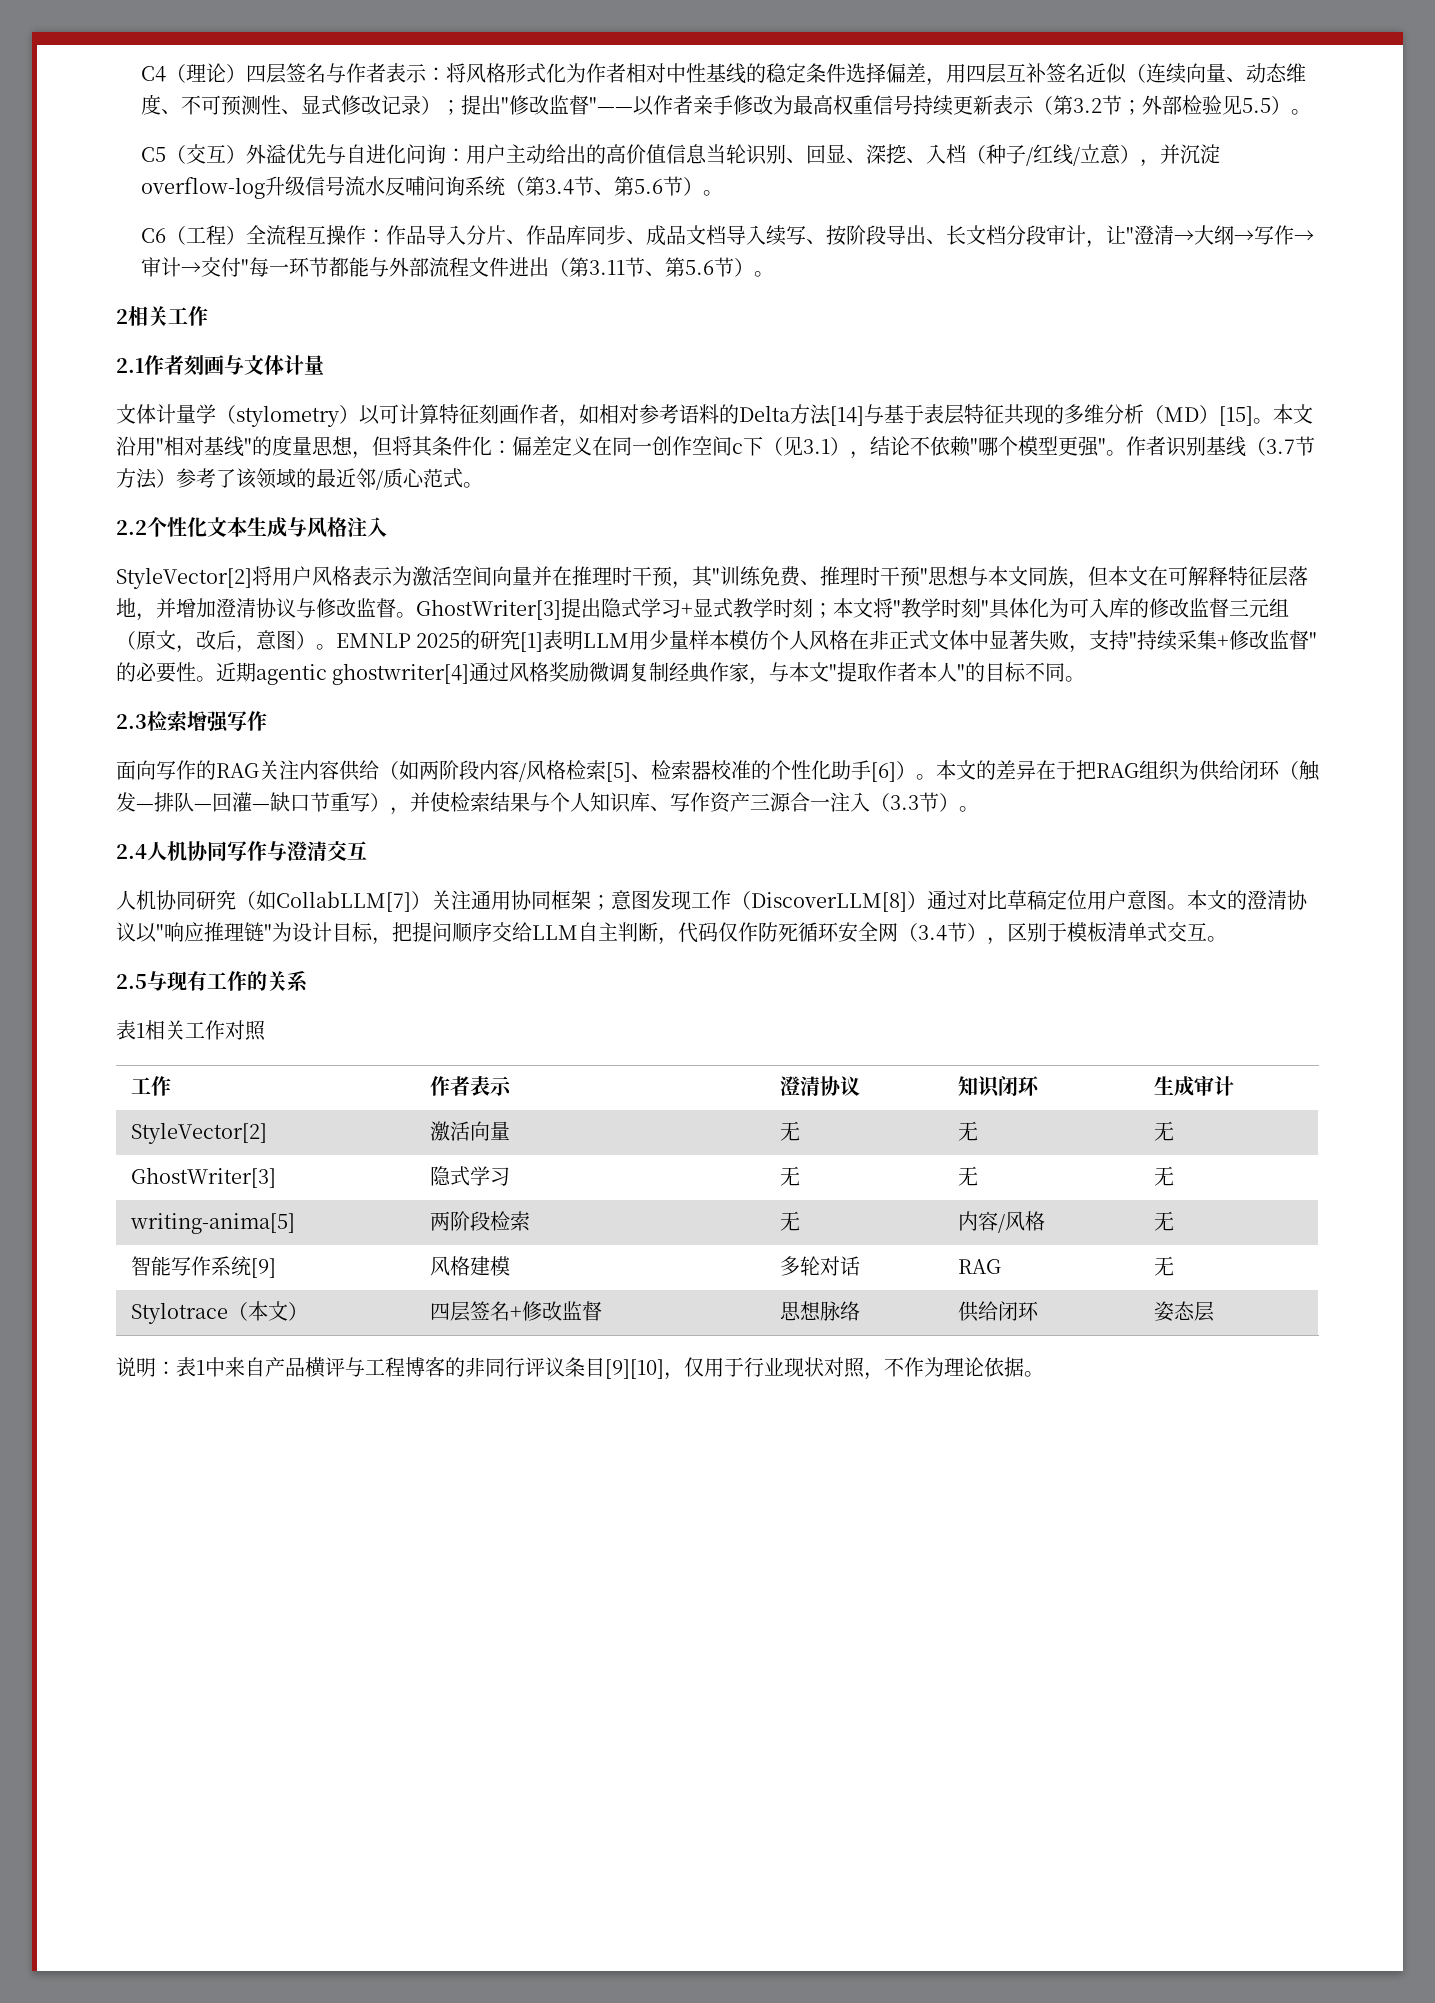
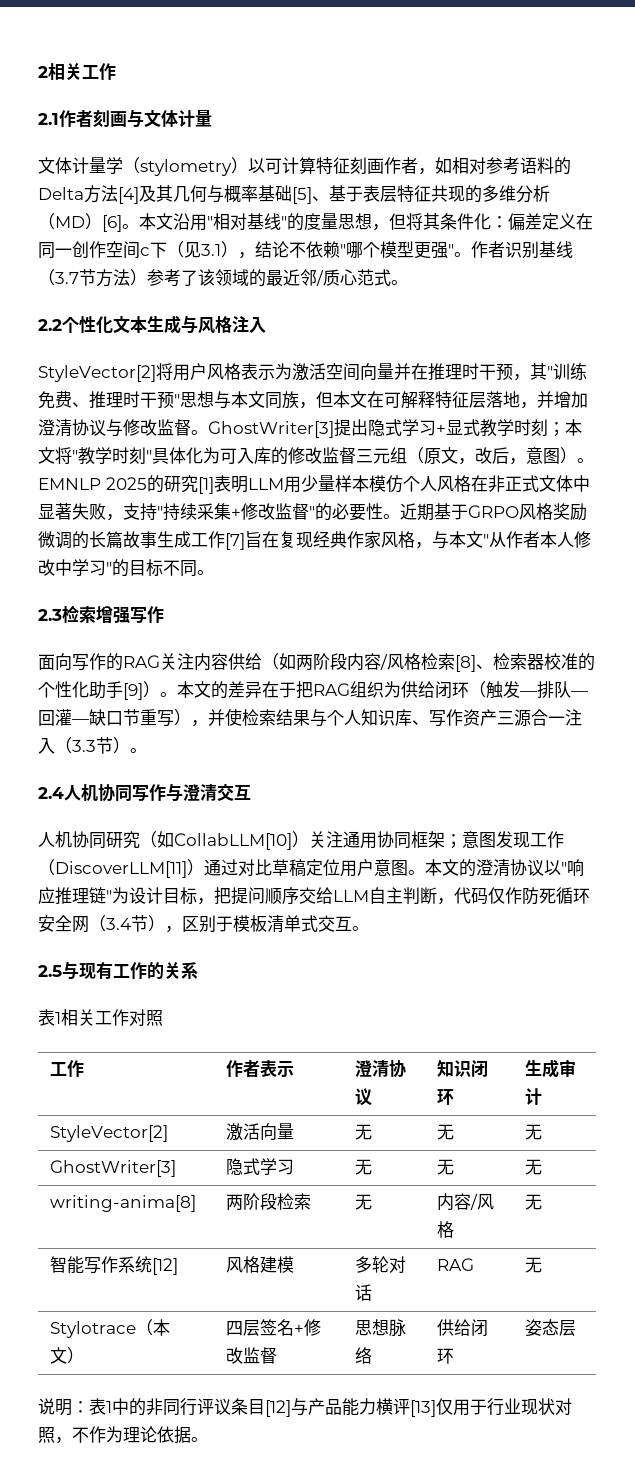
[141,63,1307,86] [141,94,1312,116] [141,144,1221,167] [141,176,724,199] [141,225,1315,248] [141,257,775,277] C4（理论）四层签名与作者表示：将风格形式化为作者相对中性基线的稳定条件选择偏差，用四层互补签名近似（连续向量、动态维度、不可预测性、显式修改记录）；提出"修改监督"——以作者亲手修改为最高权重信号持续更新表示（第3.2节；外部检验见5.5）。 // C5（交互）外溢优先与自进化问询：用户主动给出的高价值信息当轮识别、回显、深挖、入档（种子/红线/立意），并沉淀overflow-log升级信号流水反哺问询系统（第3.4节、第5.6节）。 // C6（工程）全流程互操作：作品导入分片、作品库同步、成品文档导入续写、按阶段导出、长文档分段审计，让"澄清→大纲→写作→审计→交付"每一环节都能与外部流程文件进出（第3.11节、第5.6节）。 // -> (38, 72) none
[830,404,884,426] [14]与 -> [118,185,329,204] [4]及其几何与概率基础[5]、
[1219,406,1253,426] [15] -> [102,215,122,232] [6]
[256,662,670,685] agentic ghostwriter[4]通过风格奖励微调复制 -> [434,503,587,521] [38,531,313,550] 基于GRPO风格奖励微调的长篇故事生成工作[7]旨在复现
(750, 672) none -> [381,531,415,548] 风格
[837,662,878,682] 提取 -> [489,532,506,548] 从
(958, 672) none -> [574,531,591,548] [38,559,106,576] 修改中学习
[606,762,631,782] [5] -> [455,655,476,672] [8]
[871,762,896,782] [6] -> [123,683,143,700] [9]
[276,891,411,912] CollabLLM[7] -> [174,833,292,850] CollabLLM[10]
[751,892,907,912] DiscoverLLM[8] -> [55,861,187,878] DiscoverLLM[11]
[129,1213,295,1234] writing-anima[5] -> [50,1195,197,1212] writing-anima[8]
[250,1258,276,1278] [9] -> [152,1258,179,1275] [12]
[225,1357,684,1380] 来自产品横评与工程博客的非同行评议条目[9][10]， -> [129,1398,436,1417] 的非同行评议条目[12]与产品能力横评[13]

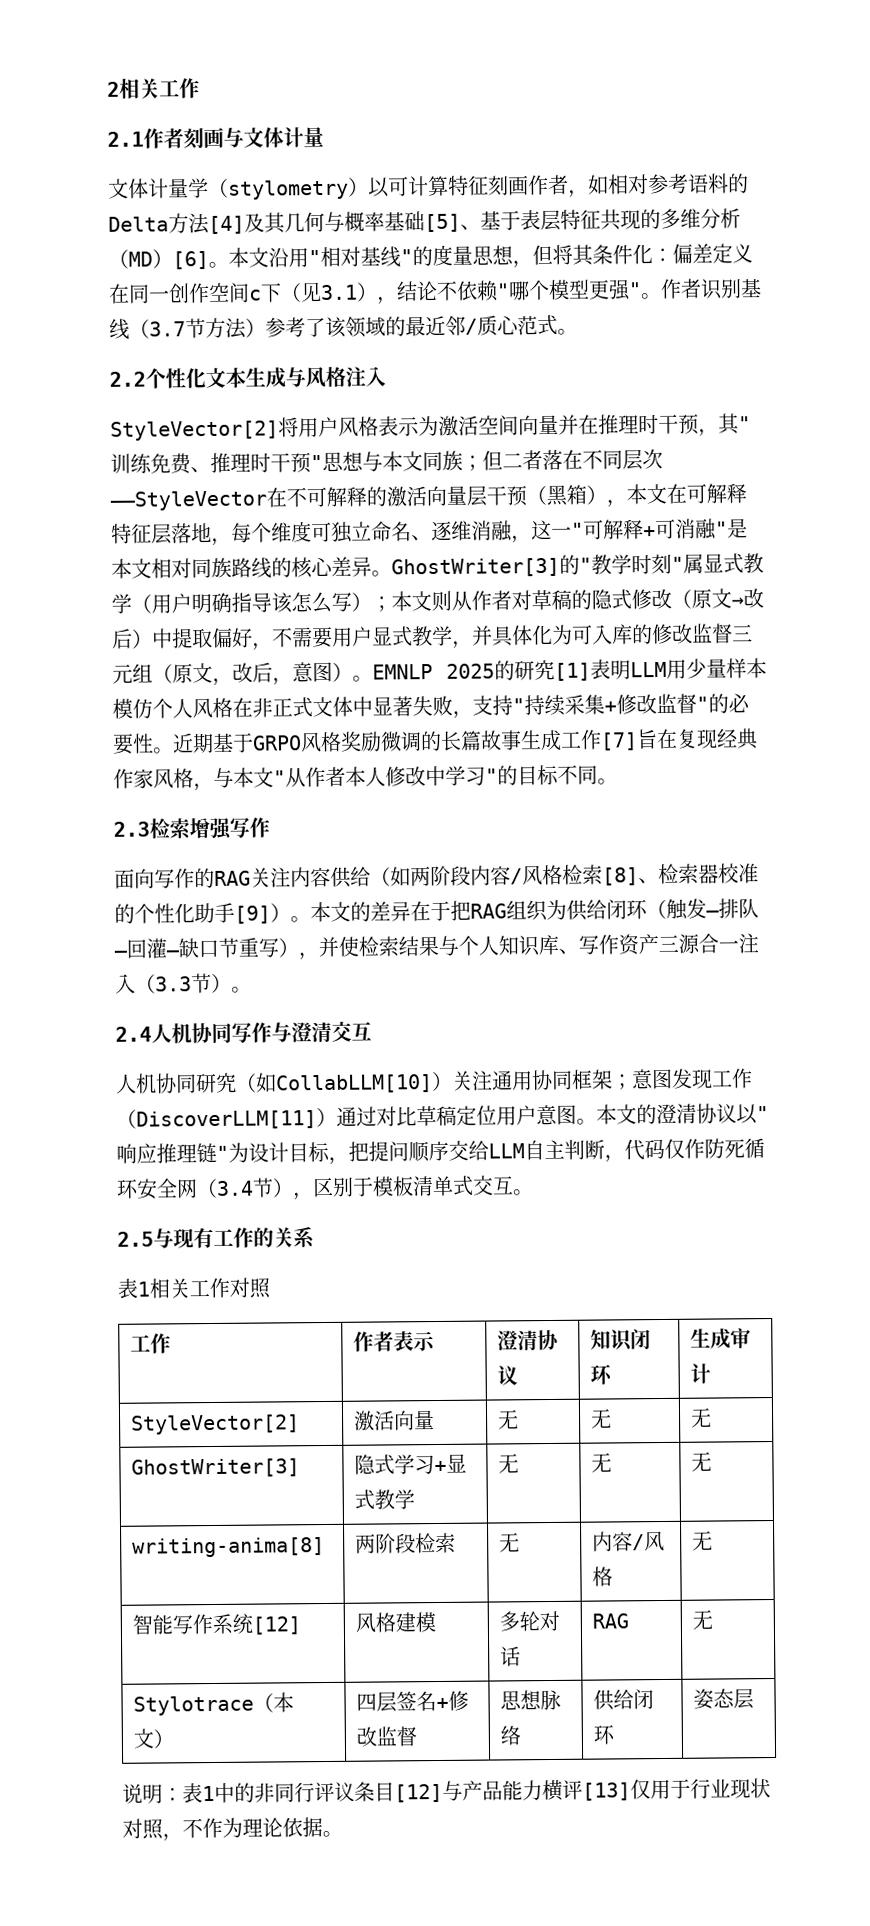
[299,391,333,409] ，但 -> [462,448,663,471] [110,484,627,511] ；但二者落在不同层次——StyleVector在不可解释的激活向量层干预（黑箱），
[537,391,588,408] [38,419,582,438] [38,447,152,465] 并增加澄清协议与修改监督。GhostWriter[3]提出隐式学习+显式教学时刻；本文将"教学时刻" -> [231,518,748,544] [111,553,764,579] [111,588,764,614] [112,625,493,651] 每个维度可独立命名、逐维消融，这一"可解释+可消融"是本文相对同族路线的核心差异。GhostWriter[3]的"教学时刻"属显式教学（用户明确指导该怎么写）；本文则从作者对草稿的隐式修改（原文→改后）中提取偏好，不需要用户显式教学，并
(295, 1167) none -> [434,1453,468,1473] [354,1489,416,1510] +显式教学

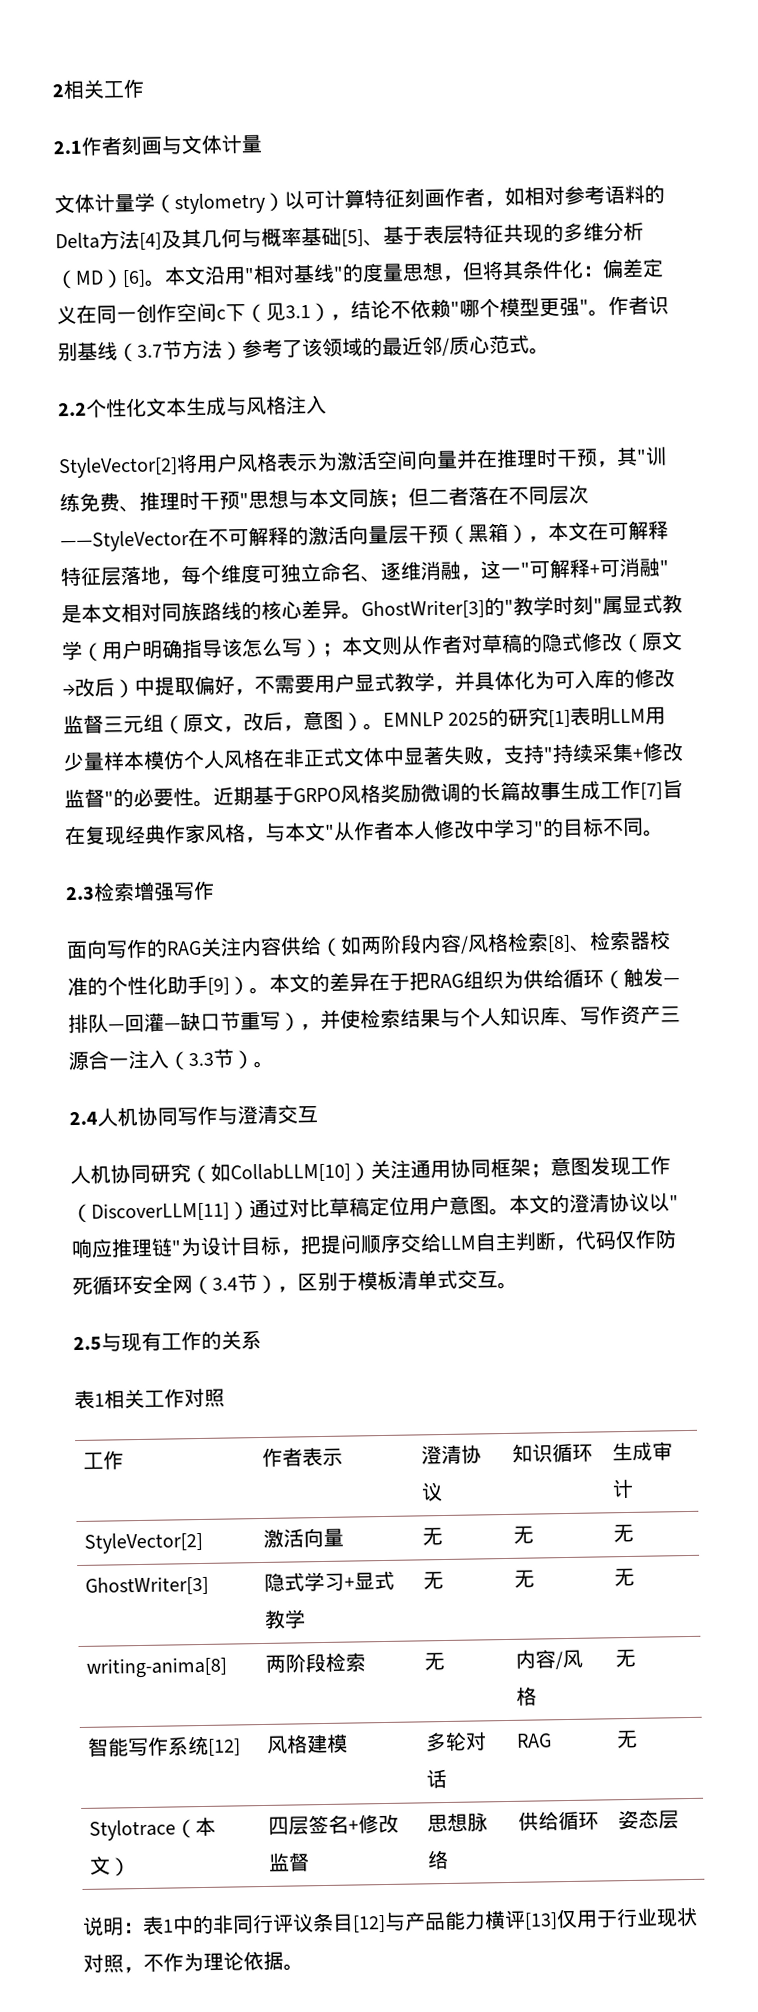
[606,899,627,920] 闭 -> [563,968,584,988] 循
[630,1329,652,1350] 闭 -> [552,1442,574,1463] 循
[633,1689,655,1710] 闭 -> [558,1810,580,1831] 循

